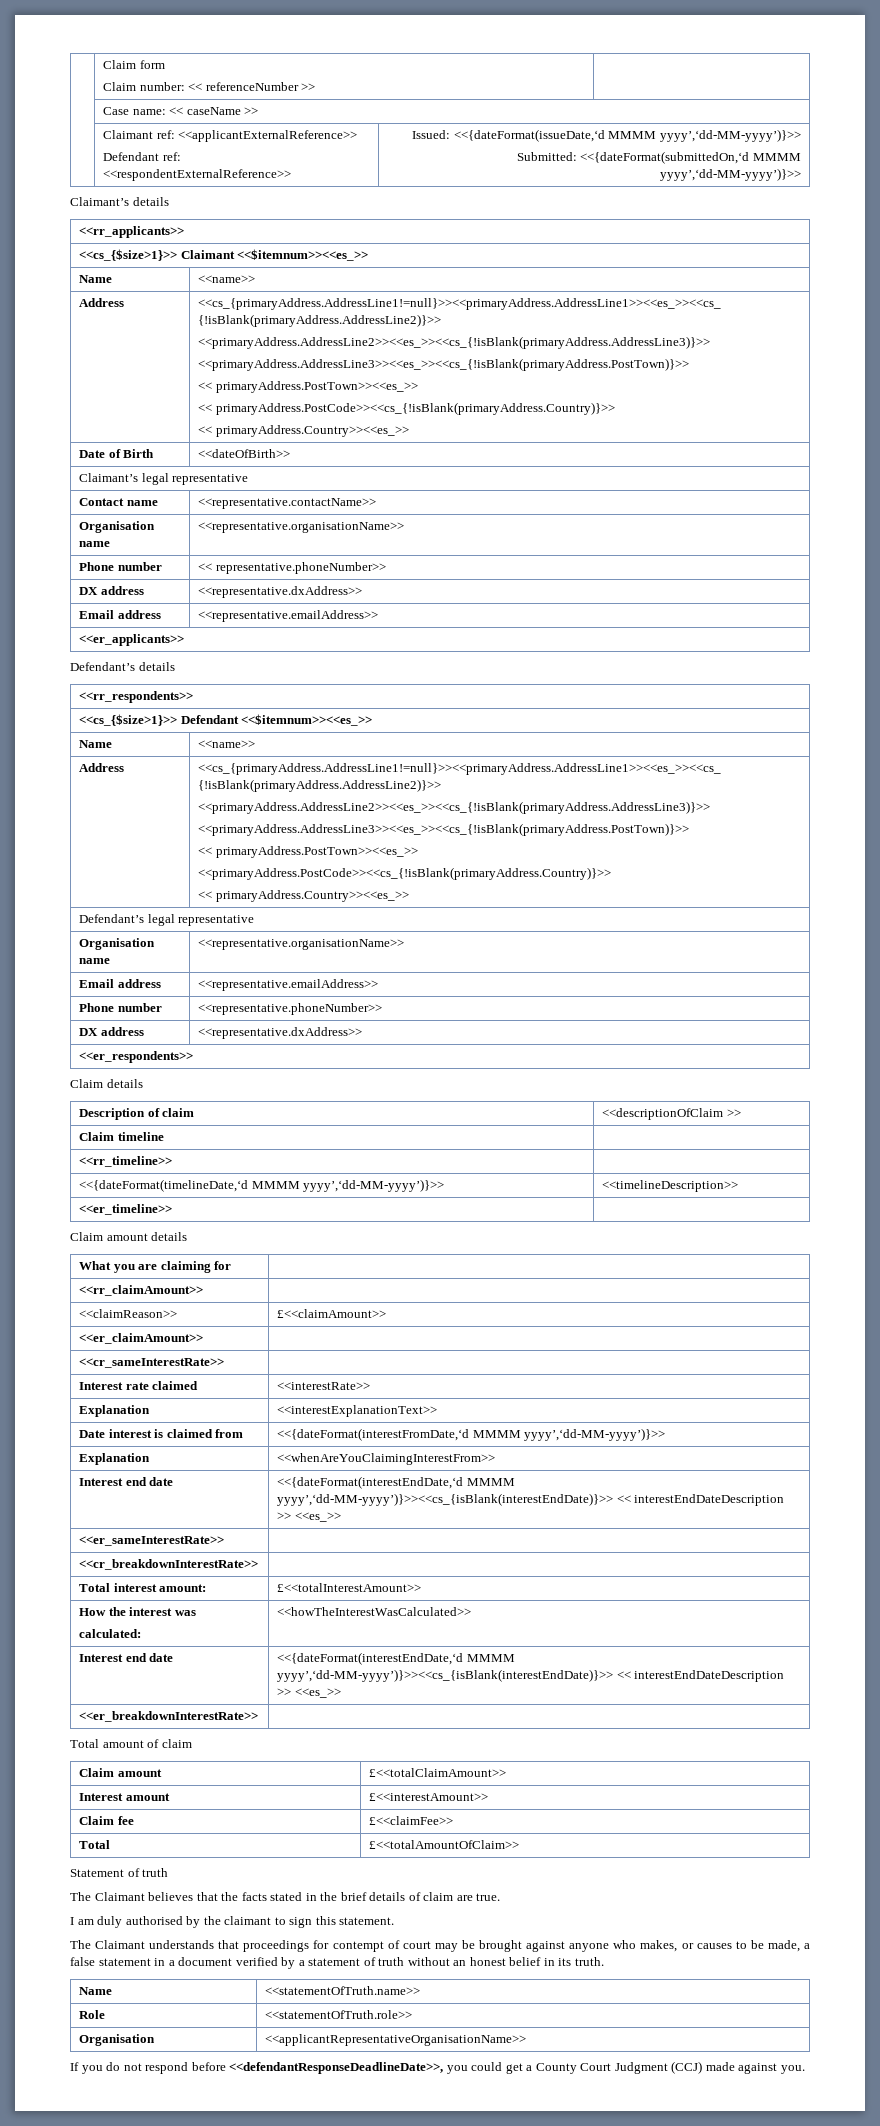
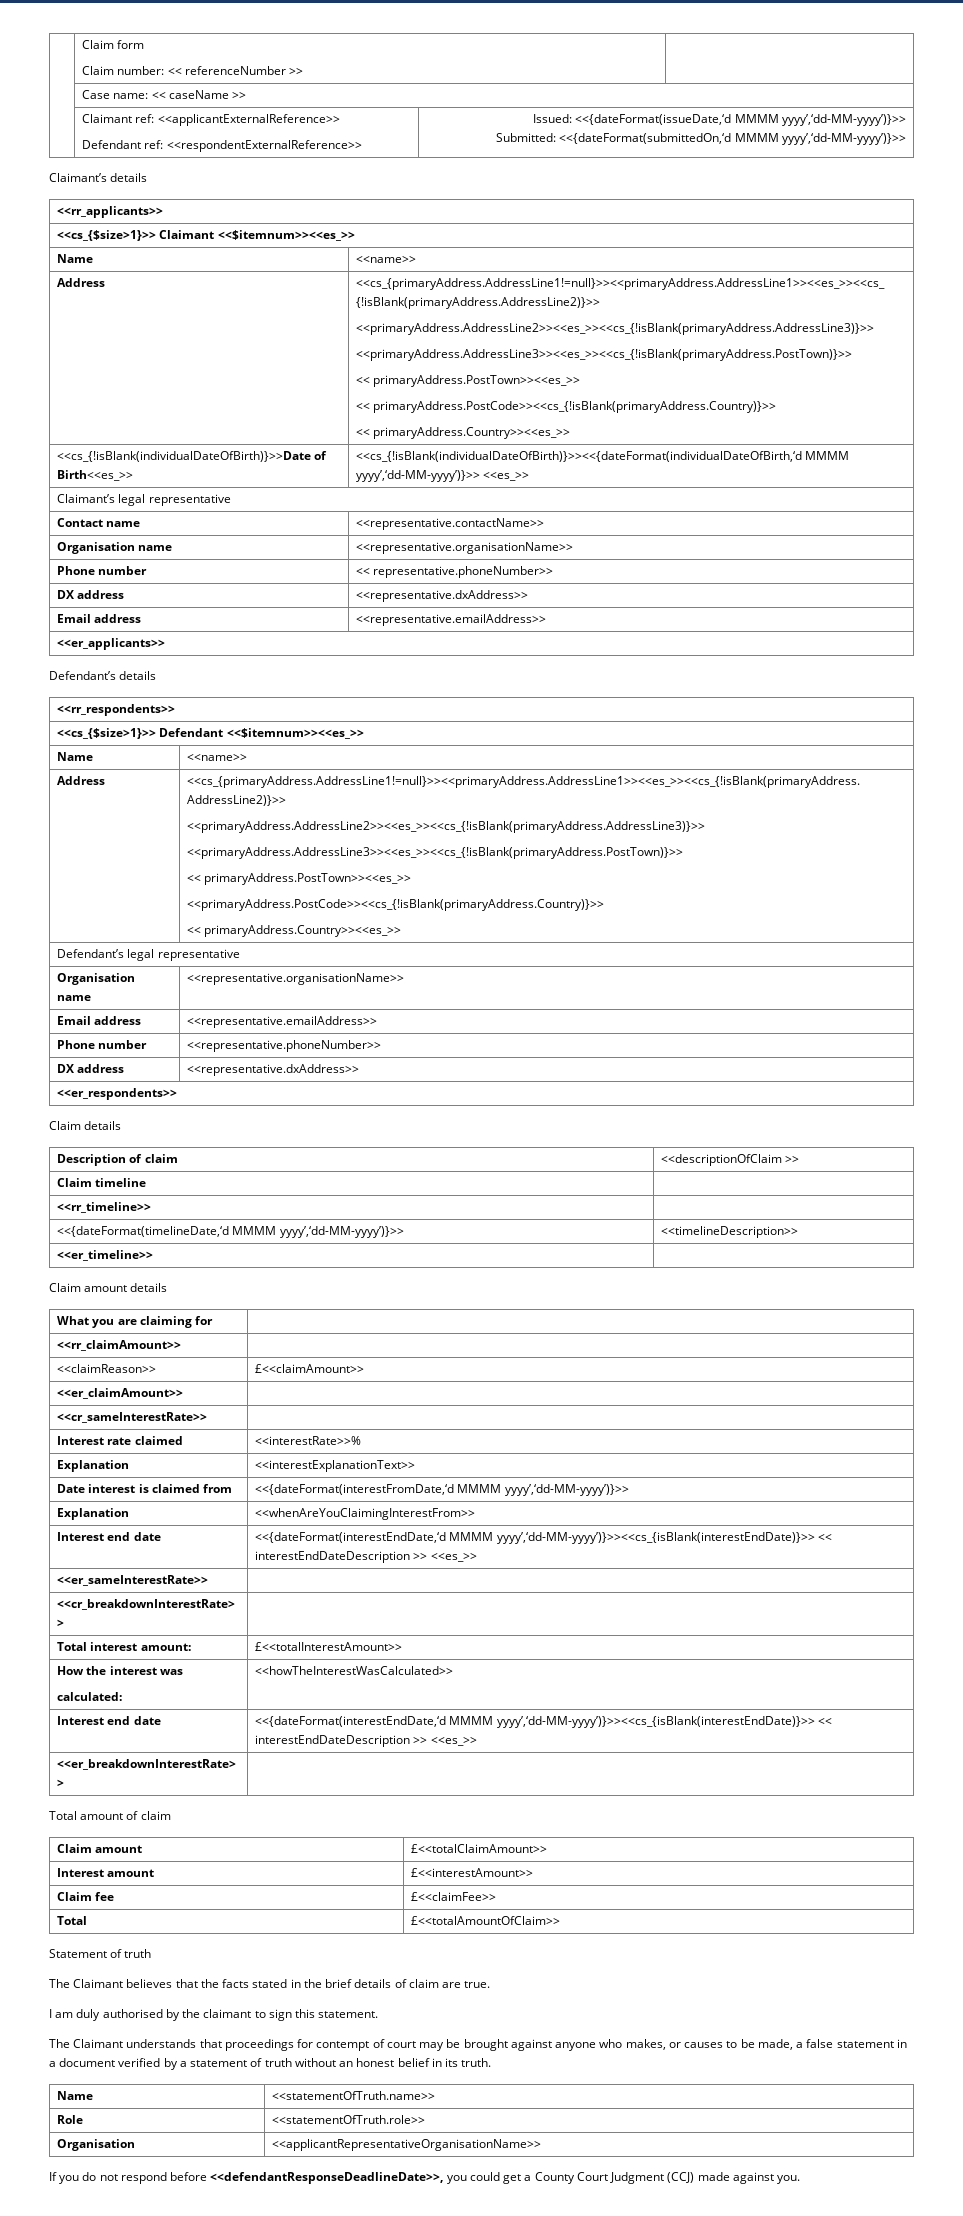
[79,449,155,458] [198,449,291,458] Date of Birth | <<dateOfBirth>> -> [57,451,328,462] [57,470,134,481] [356,451,850,462] [356,470,530,482] <<cs_{!isBlank(individualDateOfBirth)}>>Date of Birth<<es_>> | <<cs_{!isBlank(individualDateOfBirth)}>><<{dateFormat(individualDateOfBirth,‘d MMMM yyyy’,‘dd-MM-yyyy’)}>> <<es_>>
[277,1382,371,1390] <<interestRate>> -> [255,1436,362,1445] <<interestRate>>%

